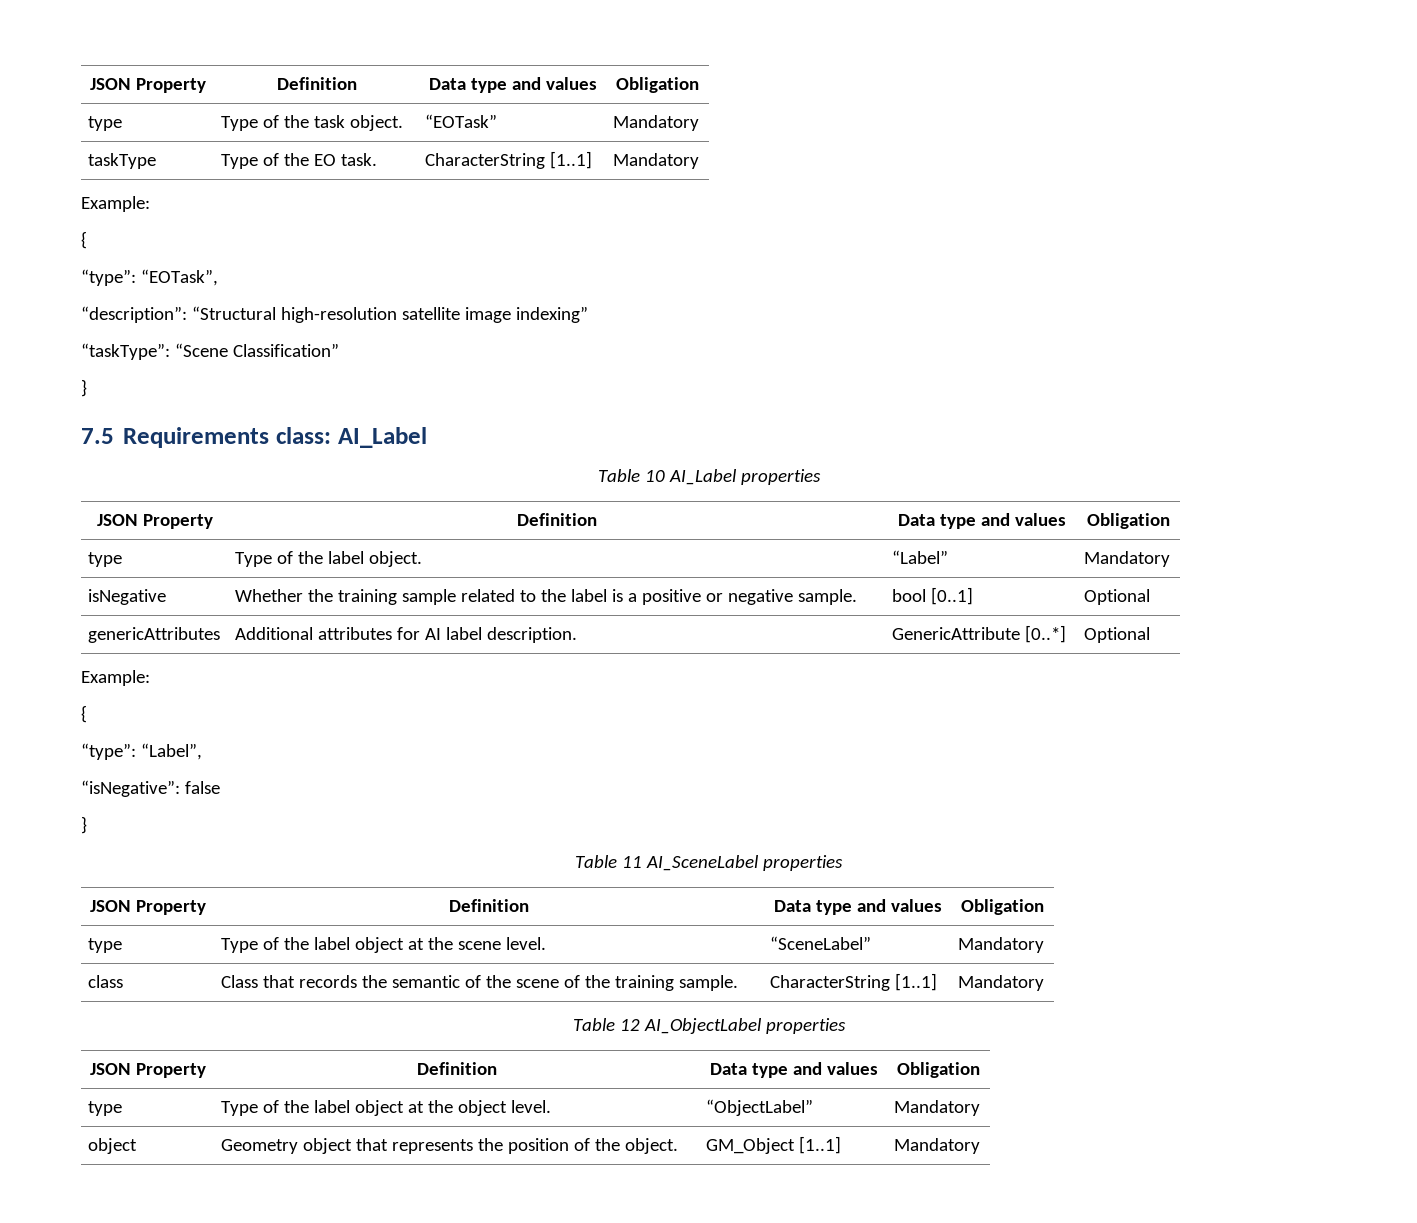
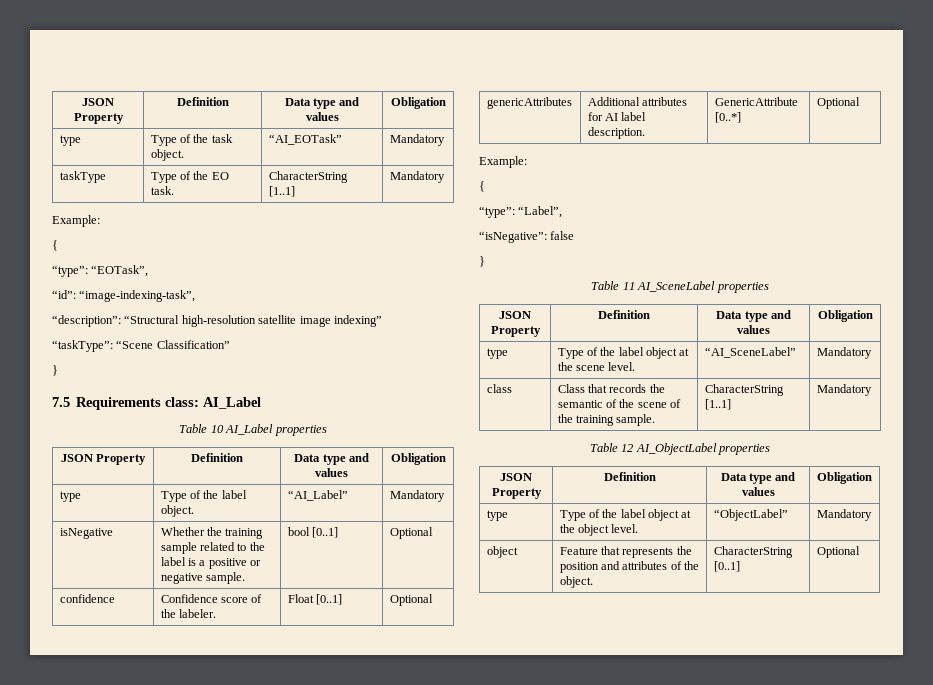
[425,114,498,128] “EOTask” -> [268,134,342,145] “AI_EOTask”
(218, 277) none -> [52,290,196,302] // “id”: “image-indexing-task”,
[892,550,949,564] “Label” -> [287,490,348,501] “AI_Label”
(1151, 597) none -> [59,594,115,603] [160,594,263,603] [160,609,216,618] [287,594,342,605] [389,594,433,606] // confidence | Confidence score of the labeler. | Float [0..1] | Optional
[770,936,872,950] “SceneLabel” -> [704,347,796,358] “AI_SceneLabel”
[221,1138,353,1154] Geometry object -> [559,547,598,555] Feature
(570, 1146) none -> [600,561,668,570] and attributes
[706,1136,842,1154] [894,1138,981,1154] GM_Object [1..1] | Mandatory -> [713,546,793,558] [713,561,740,572] [816,546,860,558] CharacterString [0..1] | Optional

